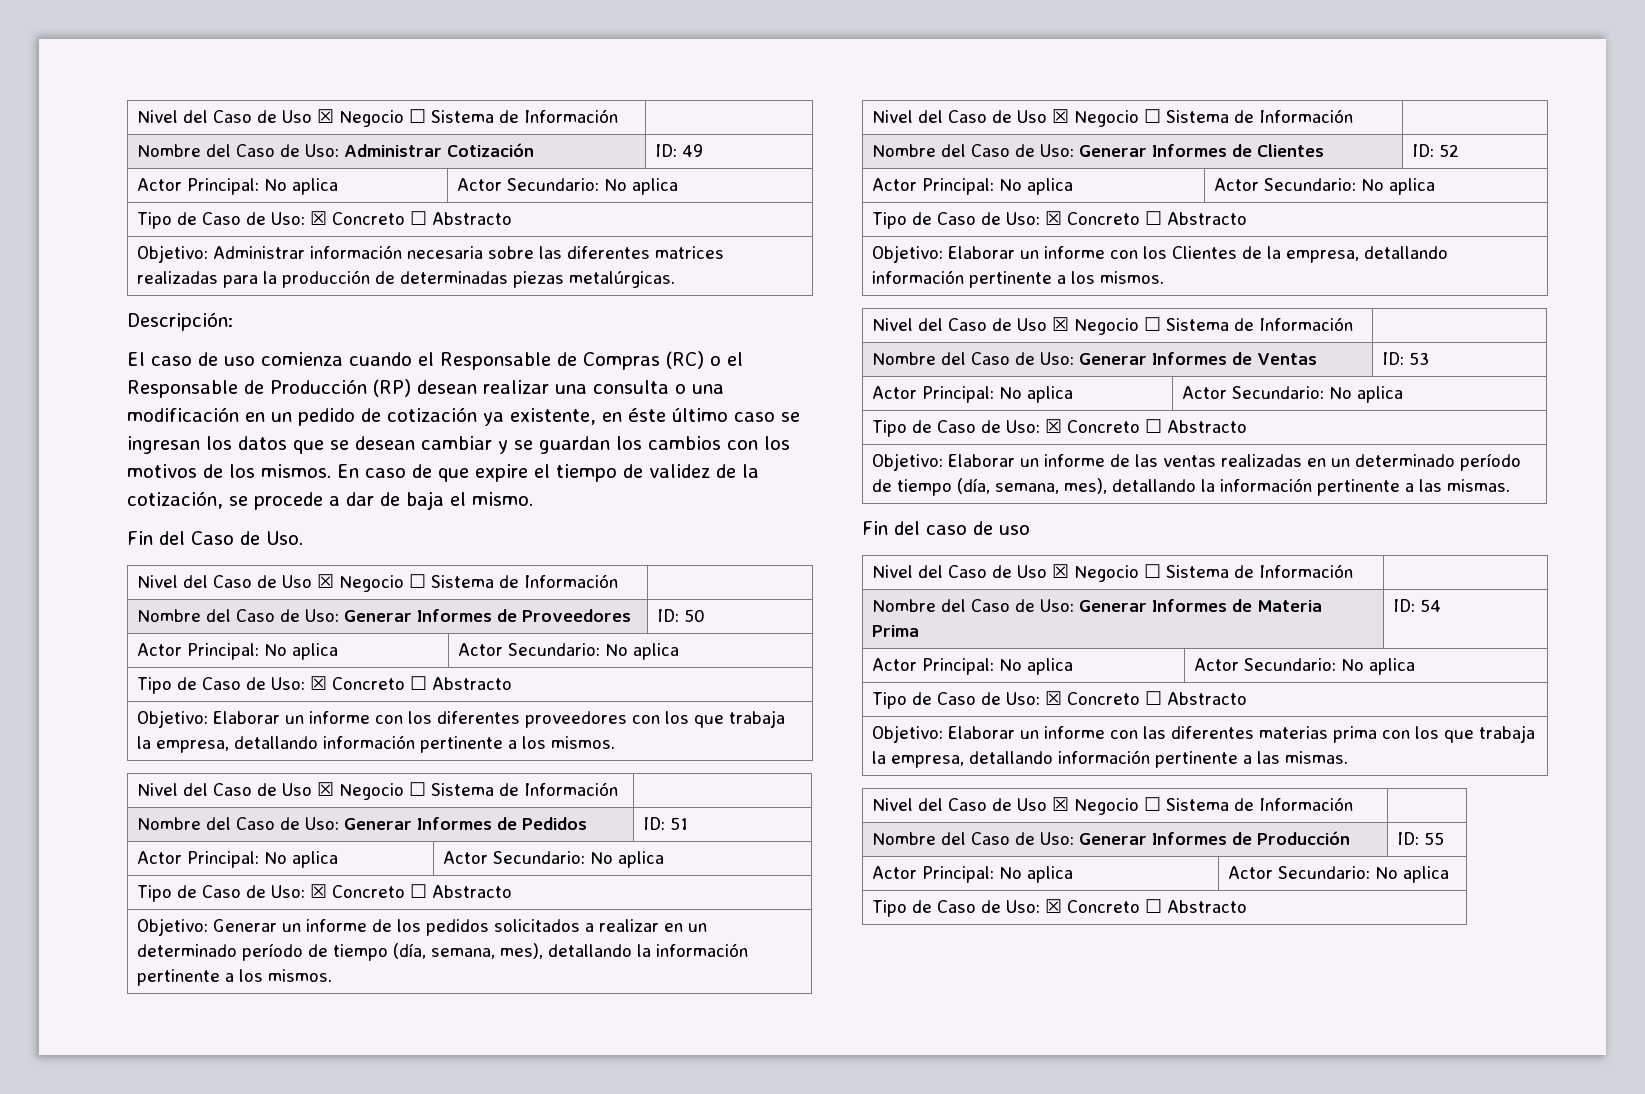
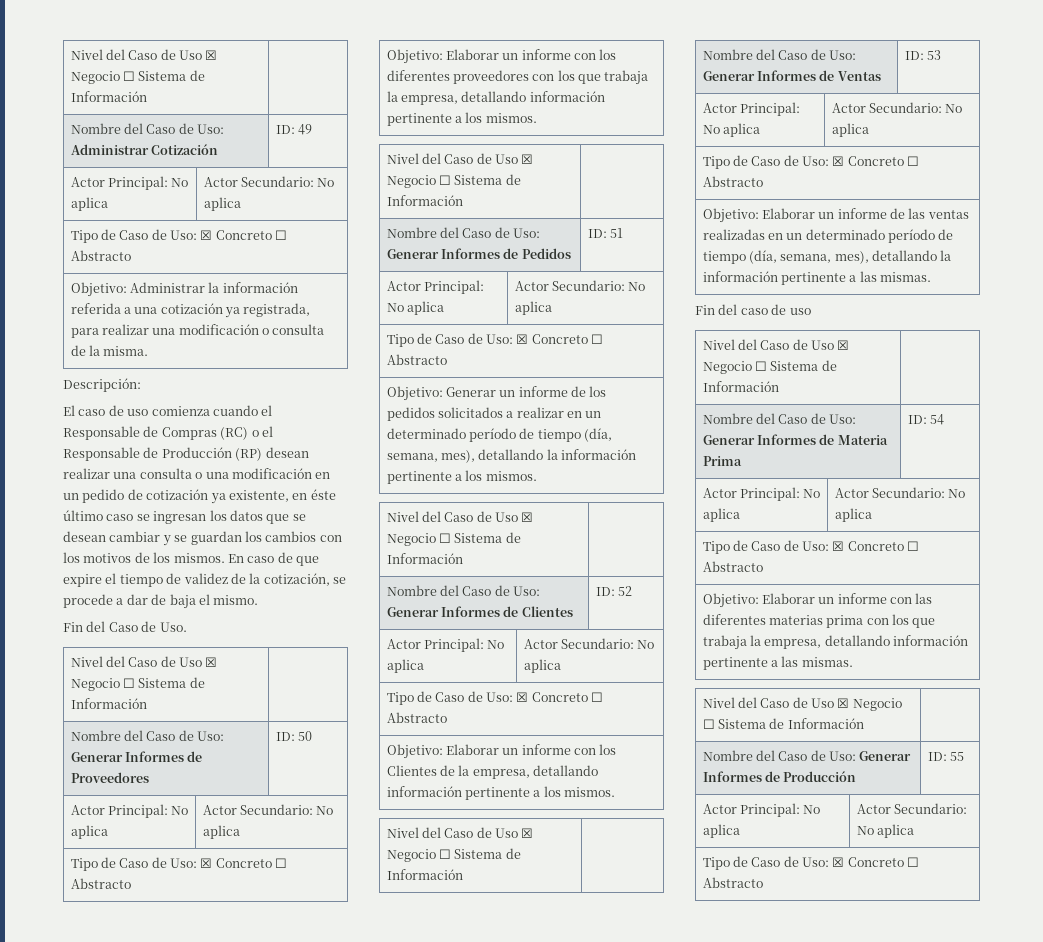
[310,245,725,259] [137,270,676,288] información necesaria sobre las diferentes matrices realizadas para la producción de determinadas piezas metalúrgicas. -> [208,282,298,293] [70,303,311,318] [70,324,325,338] [70,345,149,356] la información referida a una cotización ya registrada, para realizar una modificación o consulta de la misma.

